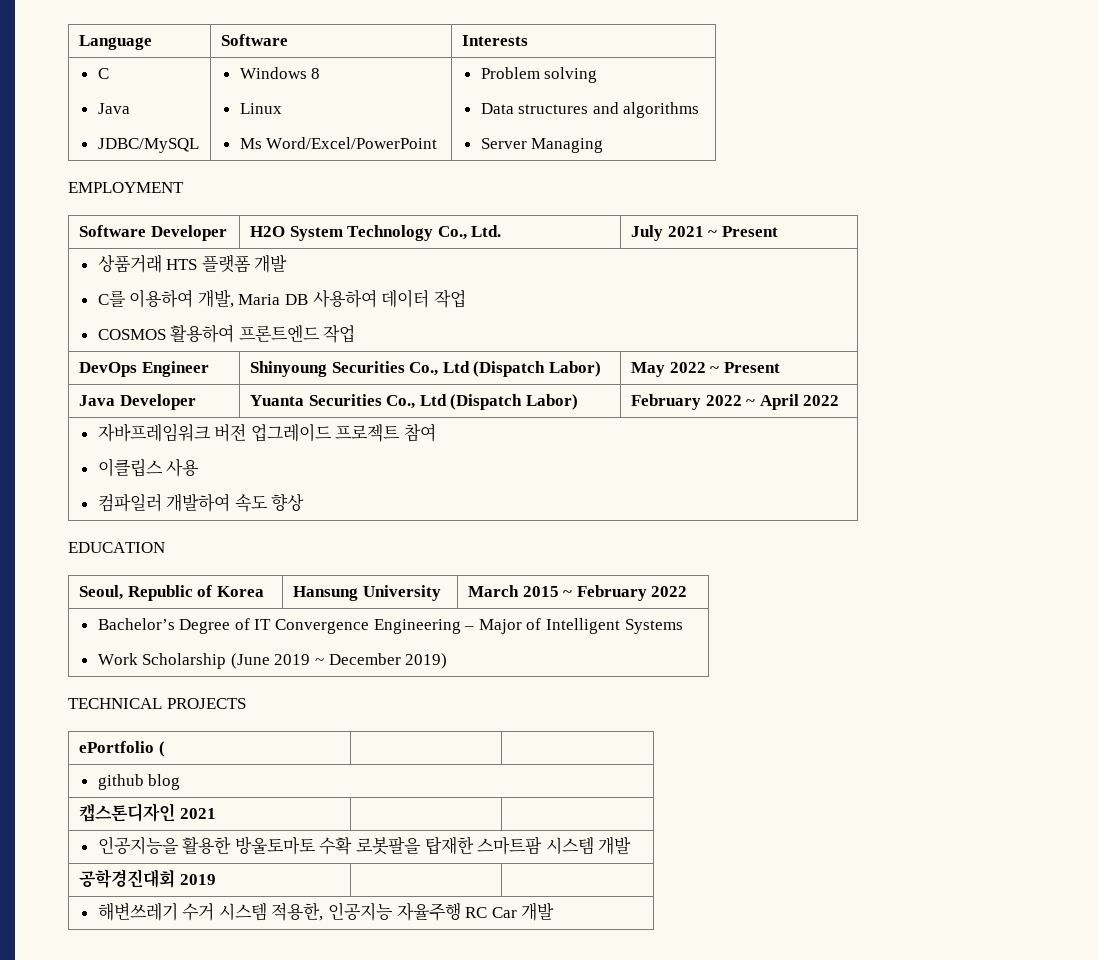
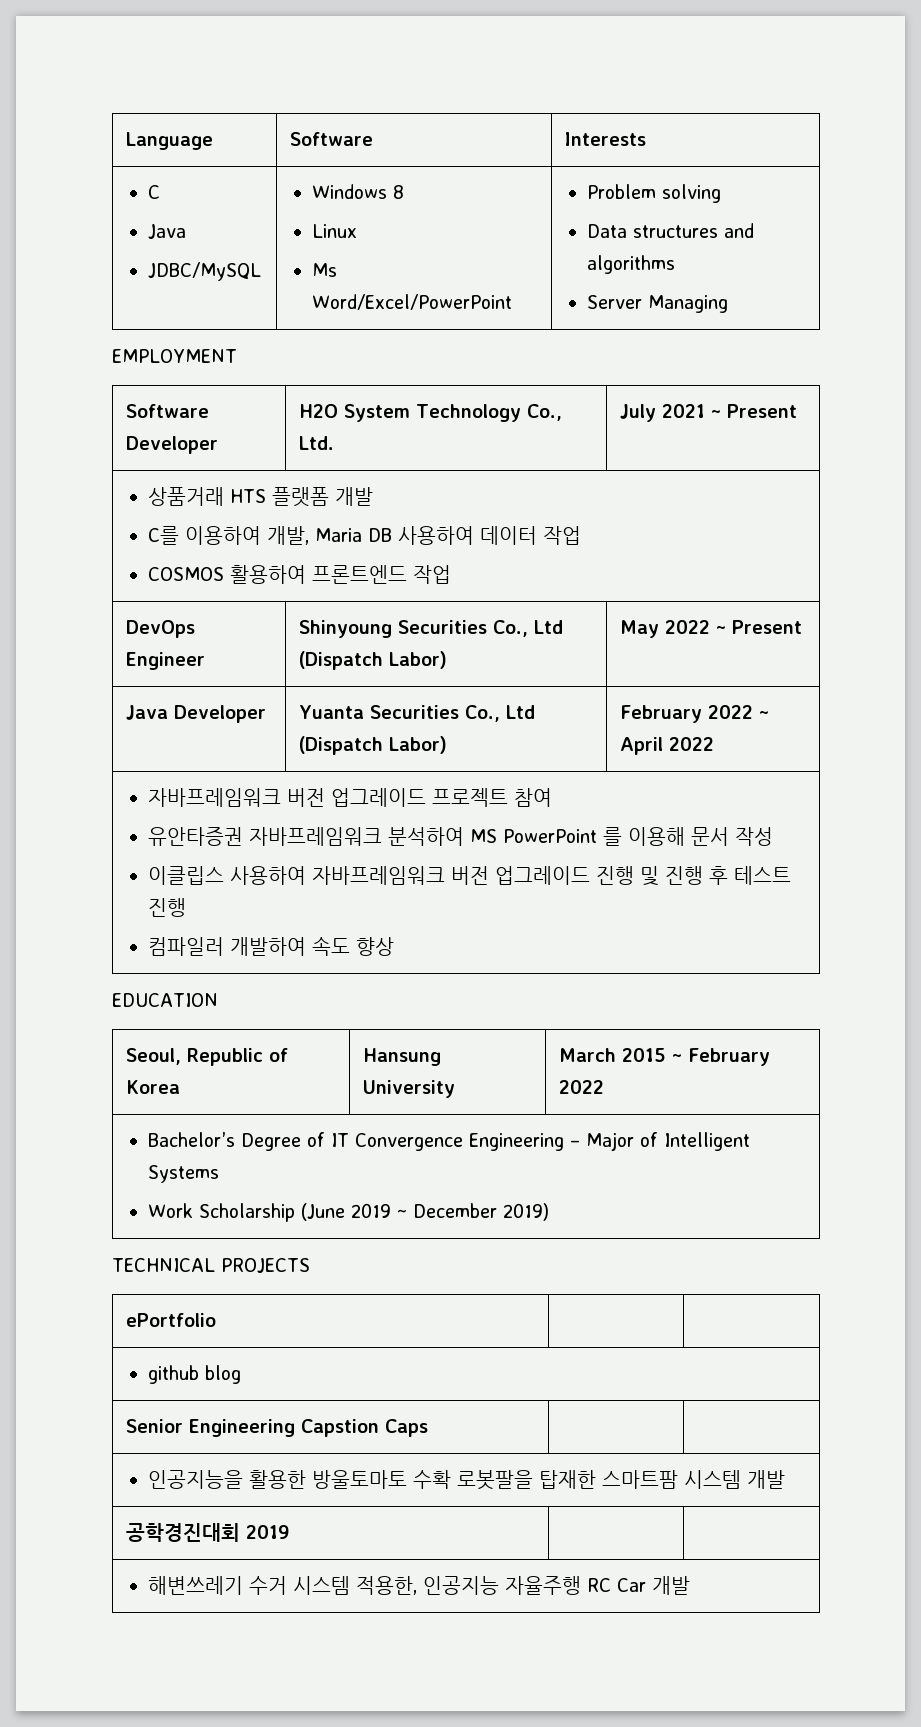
[97,458,200,477] 이클립스 사용 -> [148,827,774,846] [148,866,792,886] [148,898,187,917] 유안타증권 자바프레임워크 분석하여 MS PowerPoint 를 이용해 문서 작성 // 이클립스 사용하여 자바프레임워크 버전 업그레이드 진행 및 진행 후 테스트 진행
[158,741,165,757] ( -> (217, 1320) none
[78,803,216,822] 캡스톤디자인 2021 -> [126,1419,429,1437] Senior Engineering Capstion Caps

